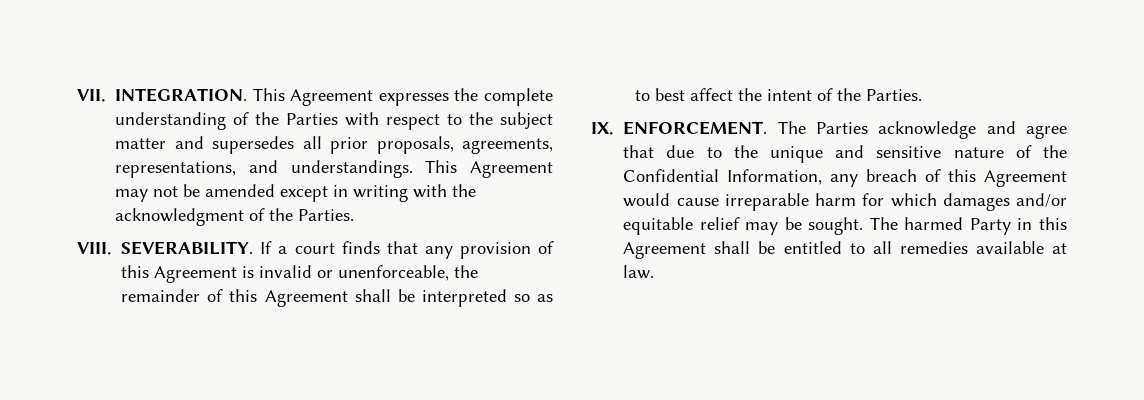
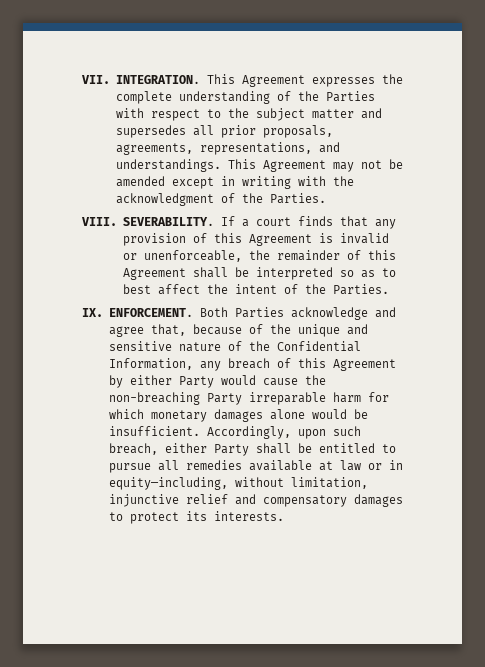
[777,121,806,134] The -> [199,307,228,317] Both
[623,145,722,158] that due to -> [150,324,263,336] that, because of
[623,193,1067,211] [623,217,1067,235] [623,242,707,259] would cause irreparable harm for which damages and/or equitable relief may be sought. The harmed Party in this Agreement -> [108,375,326,388] [108,392,389,405] [108,409,368,422] [108,426,361,439] [108,443,249,456] by either Party would cause the non-breaching Party irreparable harm for which monetary damages alone would be insufficient. Accordingly, upon such breach, either Party
(865, 248) none -> [108,463,151,473] pursue
[623,265,655,279] law. -> [339,460,403,471] [108,477,368,490] [108,494,403,507] [108,511,284,524] law or in equity—including, without limitation, injunctive relief and compensatory damages to protect its interests.

